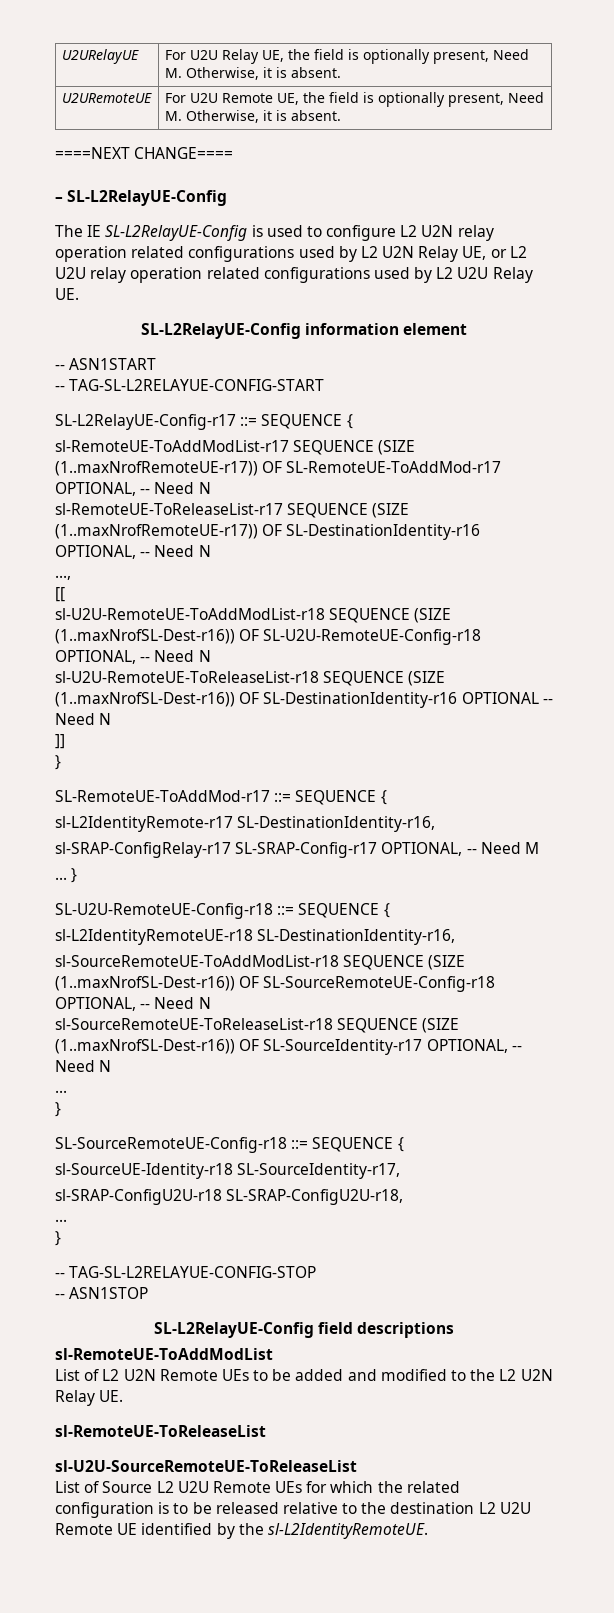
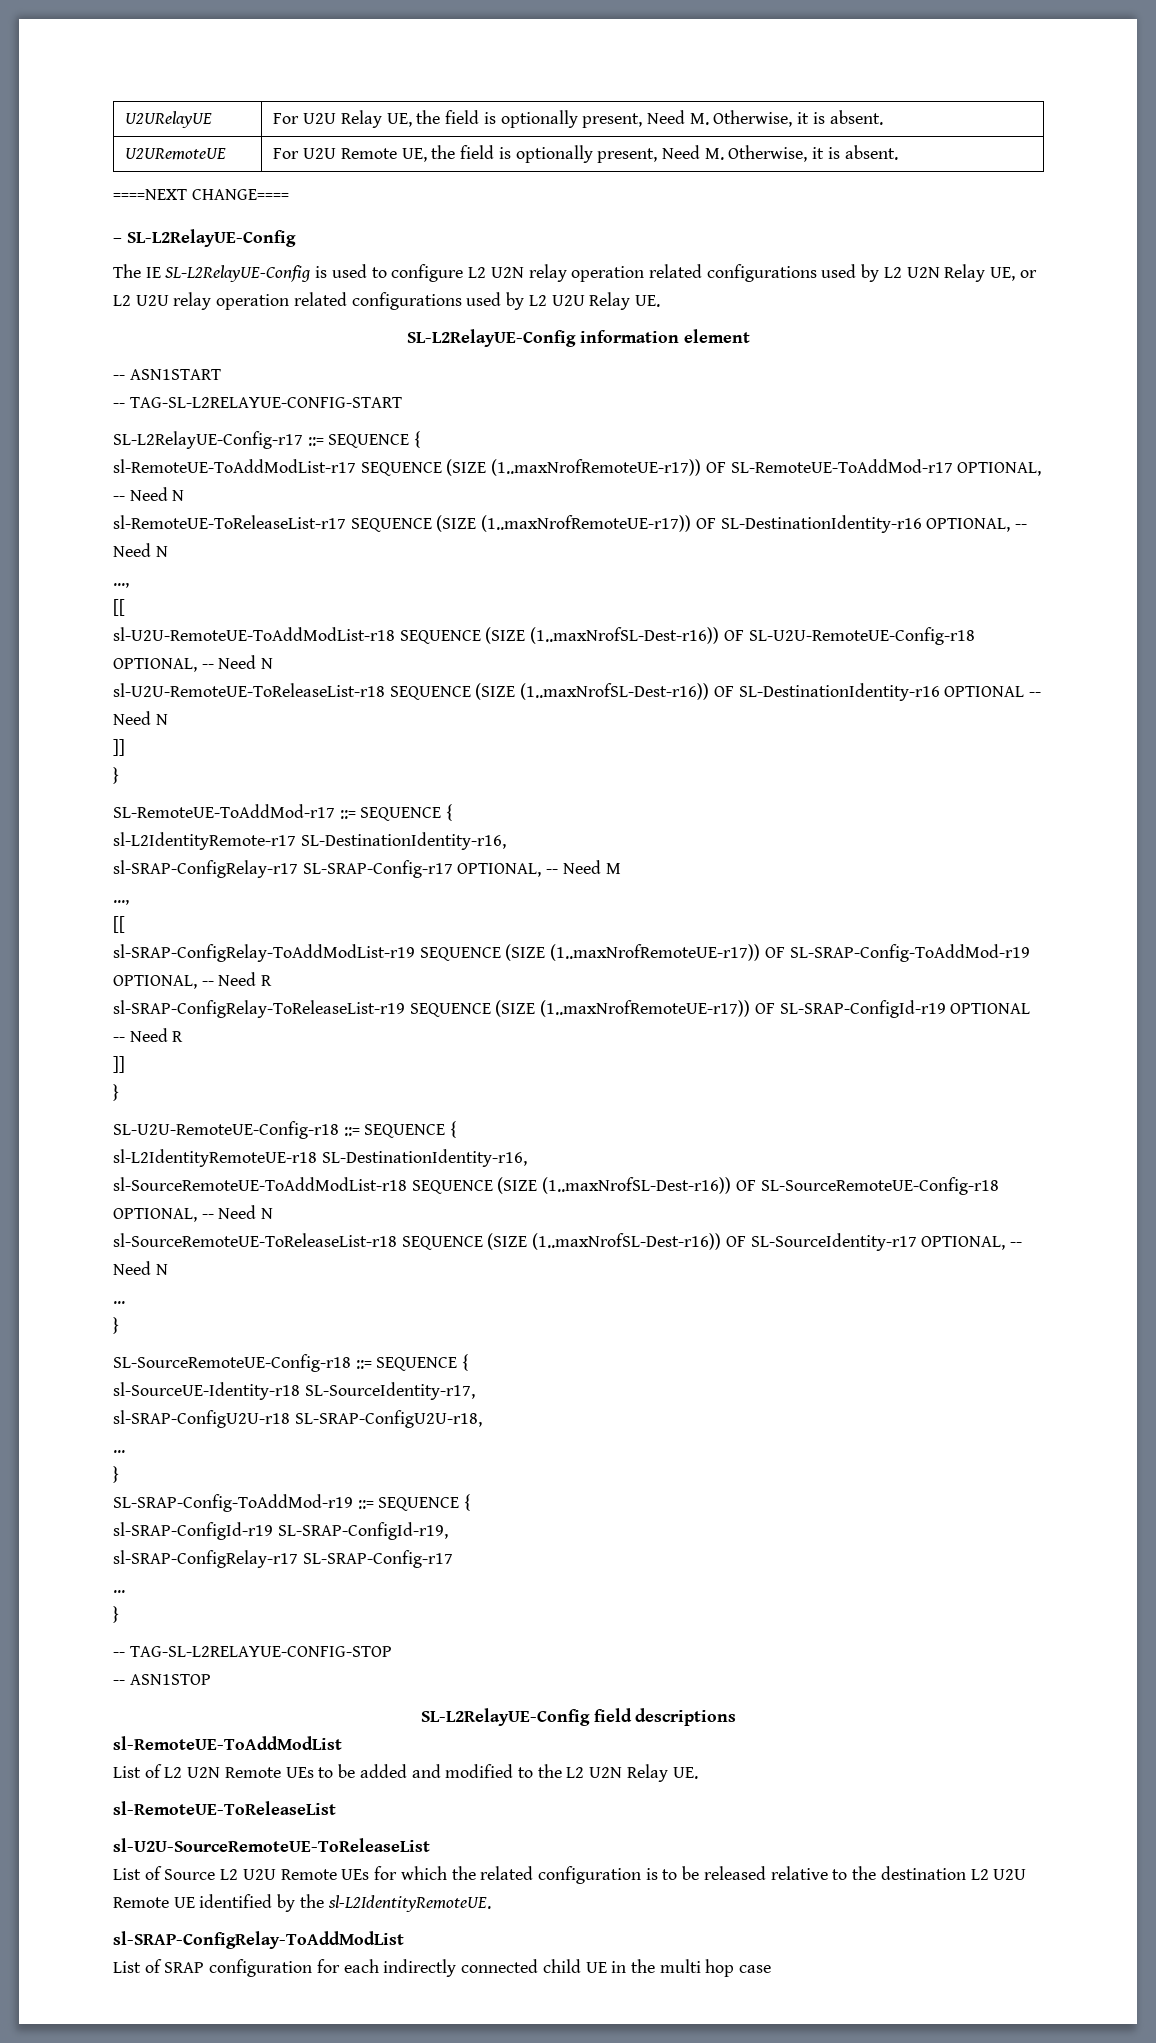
[55,877,67,880] ... -> [113,899,129,905] [113,916,125,933] [113,944,1030,962] [113,972,273,989] [113,1000,1031,1018] [113,1028,184,1042] [113,1056,125,1073] ..., // [[ // sl-SRAP-ConfigRelay-ToAddModList-r19 SEQUENCE (SIZE (1..maxNrofRemoteUE-r17)) OF SL-SRAP-Config-ToAddMod-r19 OPTIONAL, -- Need R // sl-SRAP-ConfigRelay-ToReleaseList-r19 SEQUENCE (SIZE (1..maxNrofRemoteUE-r17)) OF SL-SRAP-ConfigId-r19 OPTIONAL -- Need R // ]] //
(61, 1238) none -> [113,1494,471,1512] [113,1522,448,1540] [113,1550,453,1568] [113,1590,125,1593] [113,1606,119,1623] // SL-SRAP-Config-ToAddMod-r19 ::= SEQUENCE { // sl-SRAP-ConfigId-r19 SL-SRAP-ConfigId-r19, // sl-SRAP-ConfigRelay-r17 SL-SRAP-Config-r17 // ... // }
(428, 1531) none -> [113,1931,404,1949] [113,1959,772,1977] // sl-SRAP-ConfigRelay-ToAddModList // List of SRAP configuration for each indirectly connected child UE in the multi hop case

